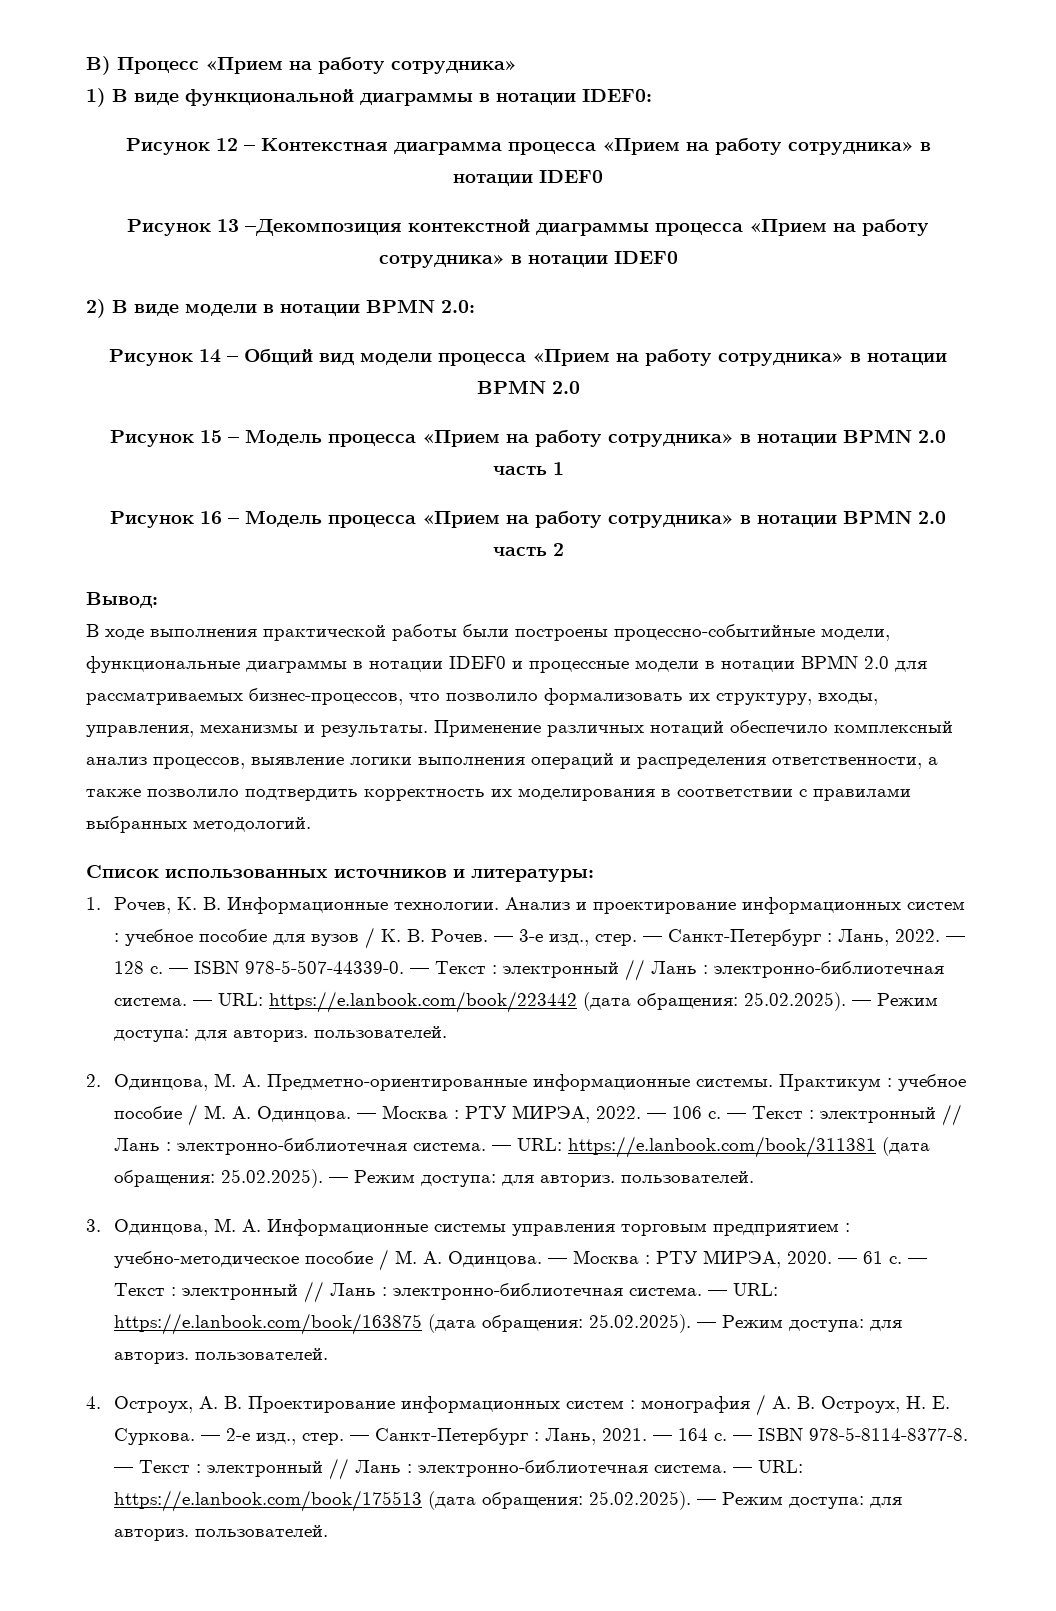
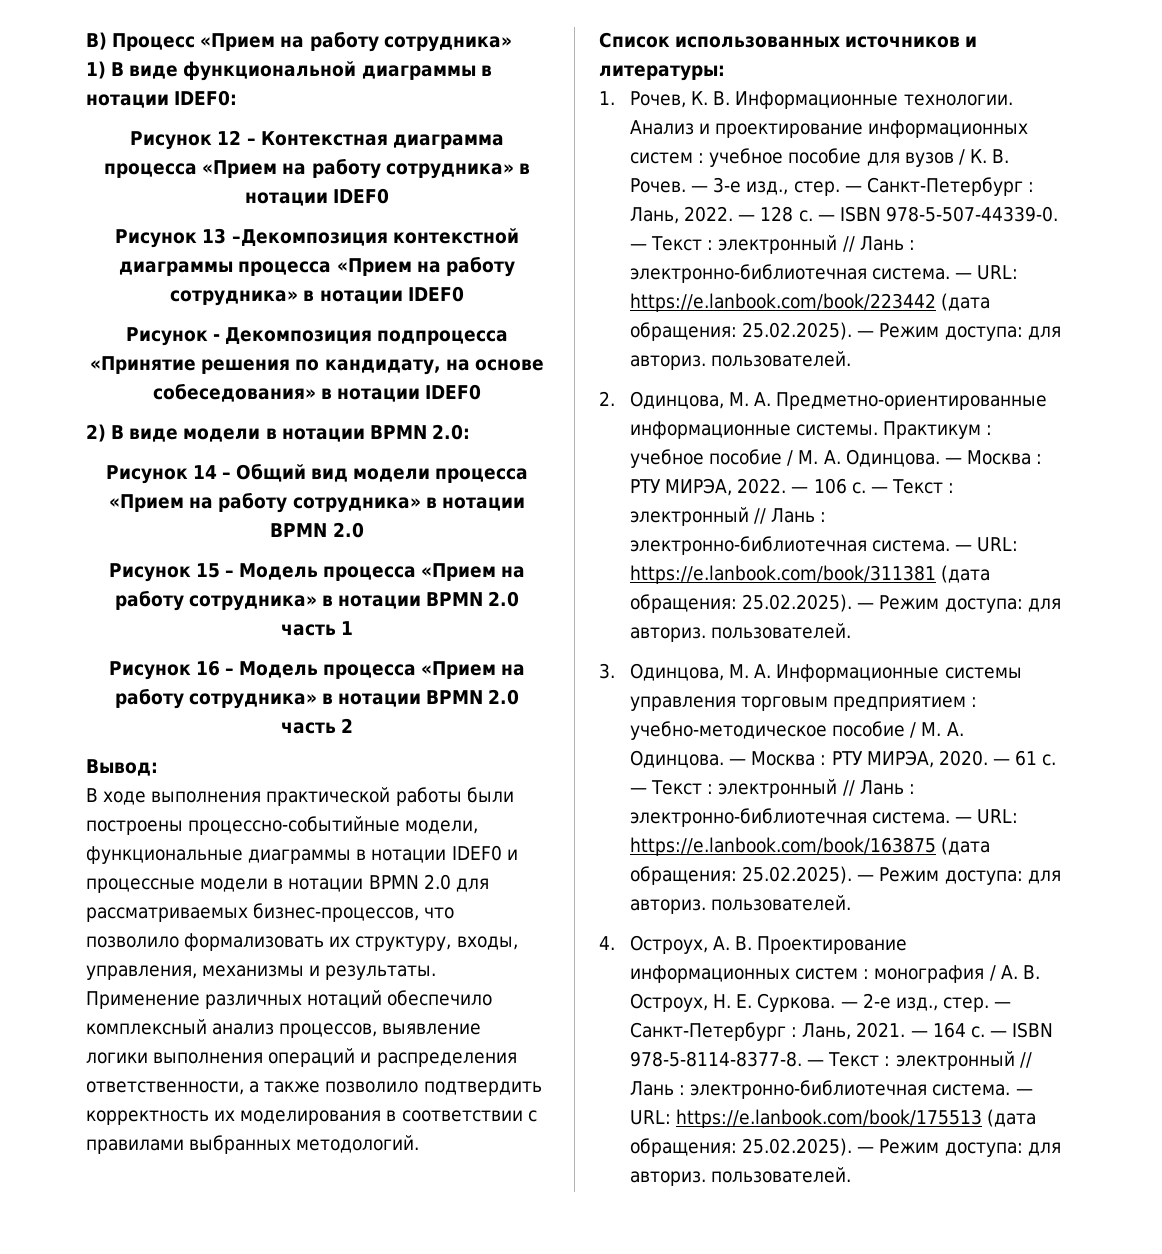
(678, 257) none -> [125,327,509,346] [90,356,544,375] [152,383,482,402] // Рисунок - Декомпозиция подпроцесса «Принятие решения по кандидату, на основе собеседования» в нотации IDEF0

